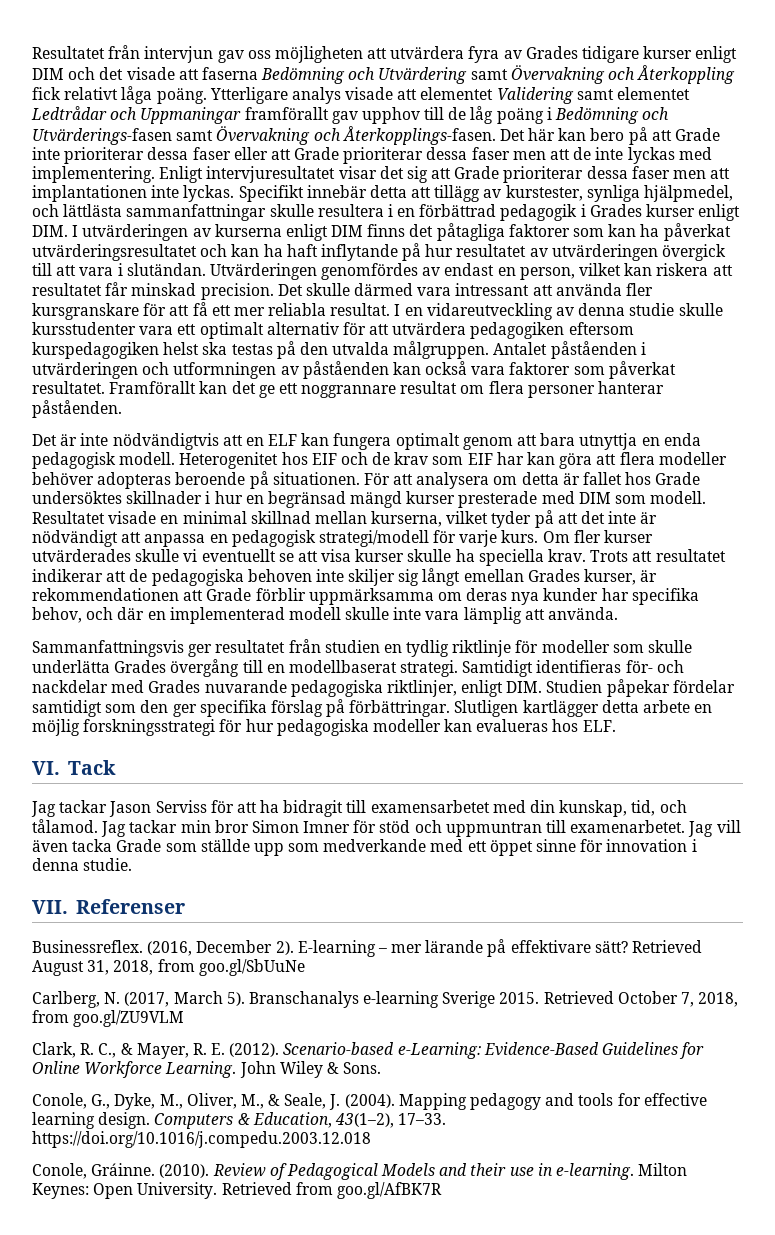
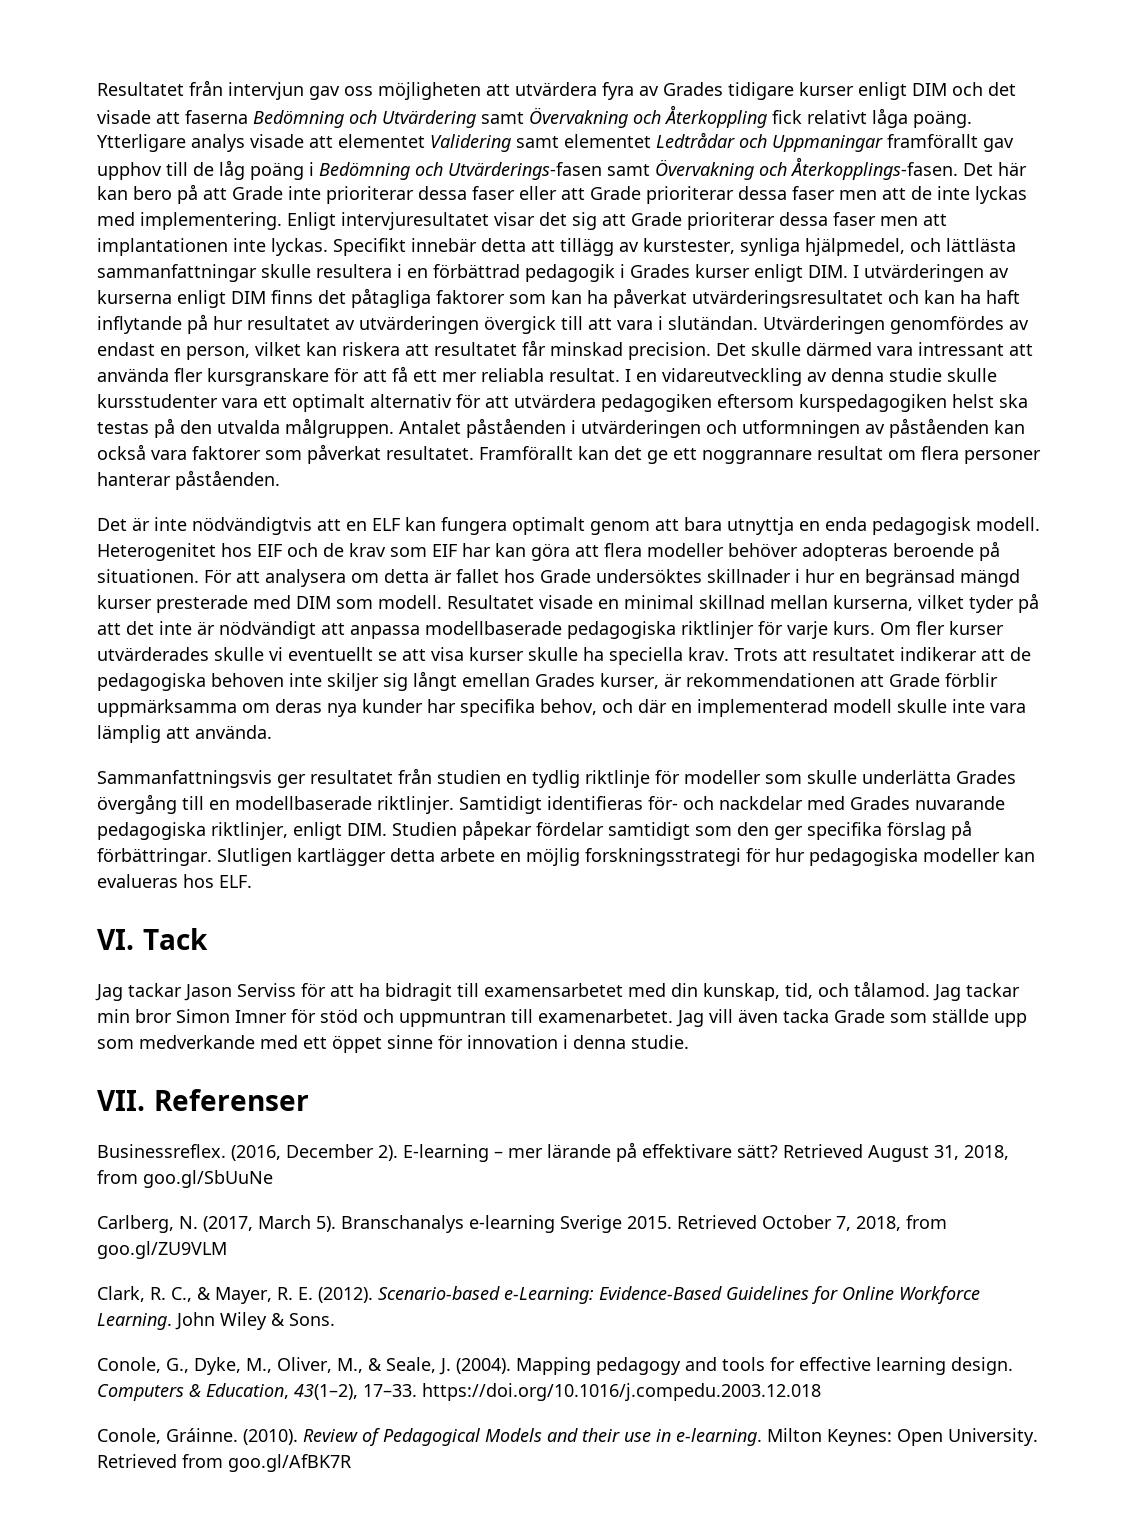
[209,530,429,547] en pedagogisk strategi/modell -> [425,621,754,639] modellbaserade pedagogiska riktlinjer
[288,660,459,677] modellbaserat strategi. -> [235,796,454,814] modellbaserade riktlinjer.

